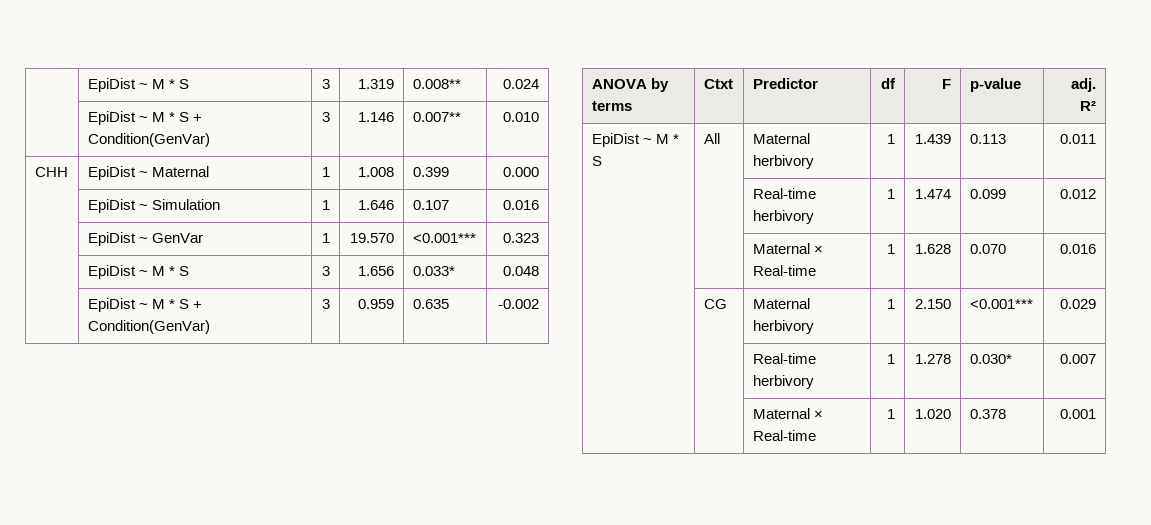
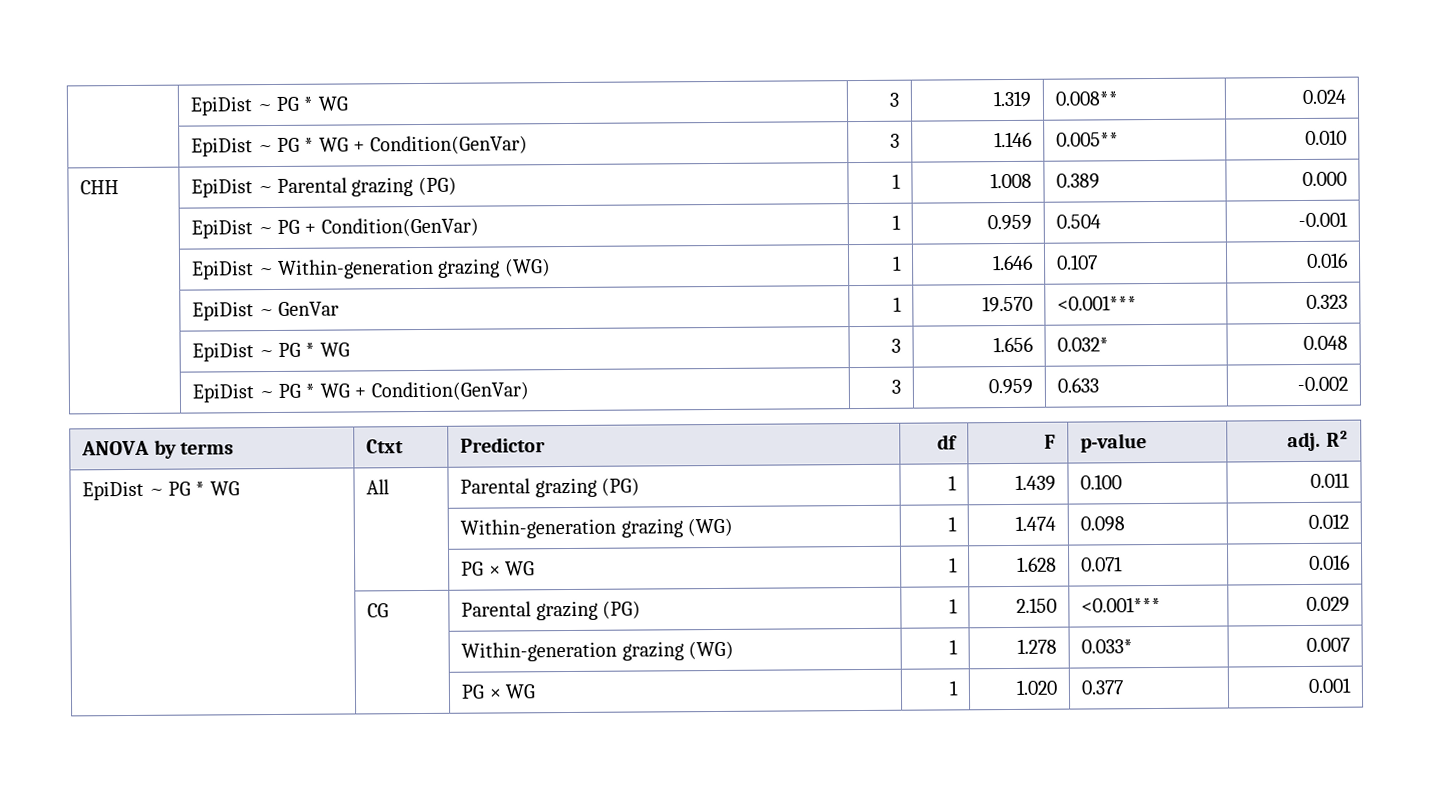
[87,78,189,92] | EpiDist ~ M * S -> [190,96,348,116] | EpiDist ~ PG * WG
[151,112,189,122] M * S -> [277,137,349,152] PG * WG
[412,112,461,122] 0.007** -> [1056,132,1120,147] 0.005**
[151,166,209,177] Maternal -> [277,176,457,197] Parental grazing (PG)
[412,167,449,177] 0.399 -> [1056,173,1101,189] 0.389
[151,199,220,210] Simulation -> [277,217,479,237] [891,214,901,230] [986,214,1032,231] [1056,214,1102,229] [1297,211,1348,228] [192,258,551,280] PG + Condition(GenVar) | 1 | 0.959 | 0.504 | -0.001 // | EpiDist ~ Within-generation grazing (WG)
[151,266,189,276] M * S -> [278,342,350,357] PG * WG
[412,266,455,276] 0.033* -> [1057,337,1110,352] 0.032*
[151,299,189,309] M * S -> [278,383,350,398] PG * WG
[412,299,449,309] 0.635 -> [1057,377,1100,393] 0.633
[655,134,679,144] [591,156,602,166] [703,133,720,144] [752,133,810,144] [752,155,814,169] M * S | All | Maternal herbivory -> [168,481,240,496] [366,479,391,495] [460,477,641,498] PG * WG | All | Parental grazing (PG)
[969,134,1006,144] 0.113 -> [1080,474,1123,490] 0.100
[752,188,816,199] [752,210,814,224] Real-time herbivory -> [460,517,734,539] Within-generation grazing (WG)
[969,189,1006,199] 0.099 -> [1080,516,1126,532] 0.098
[752,243,823,254] [752,265,816,276] Maternal × Real-time -> [461,561,536,576] PG × WG
[969,244,1006,254] 0.070 -> [1081,556,1124,572] 0.071
[752,298,810,309] [752,320,814,334] Maternal herbivory -> [461,600,642,621] Parental grazing (PG)
[752,353,816,364] [752,375,814,389] Real-time herbivory -> [461,640,735,662] Within-generation grazing (WG)
[969,354,1012,364] 0.030* -> [1081,639,1134,654] 0.033*
[752,408,823,419] [752,430,816,441] Maternal × Real-time -> [461,684,537,699] PG × WG
[969,409,1006,419] 0.378 -> [1081,680,1124,695] 0.377

